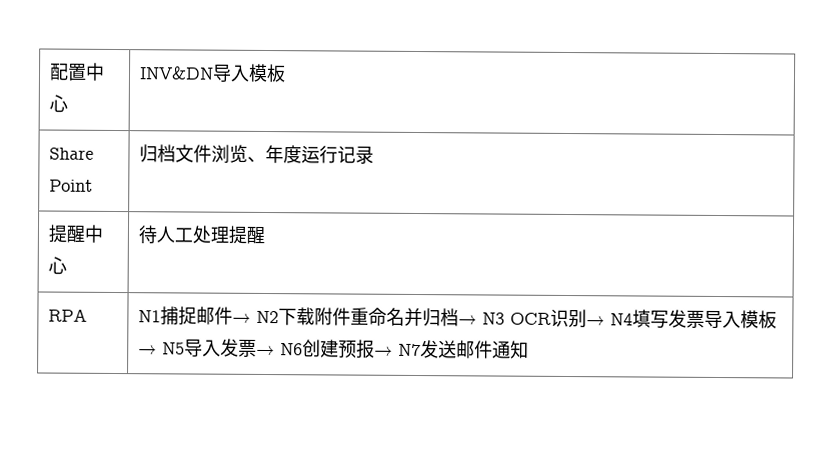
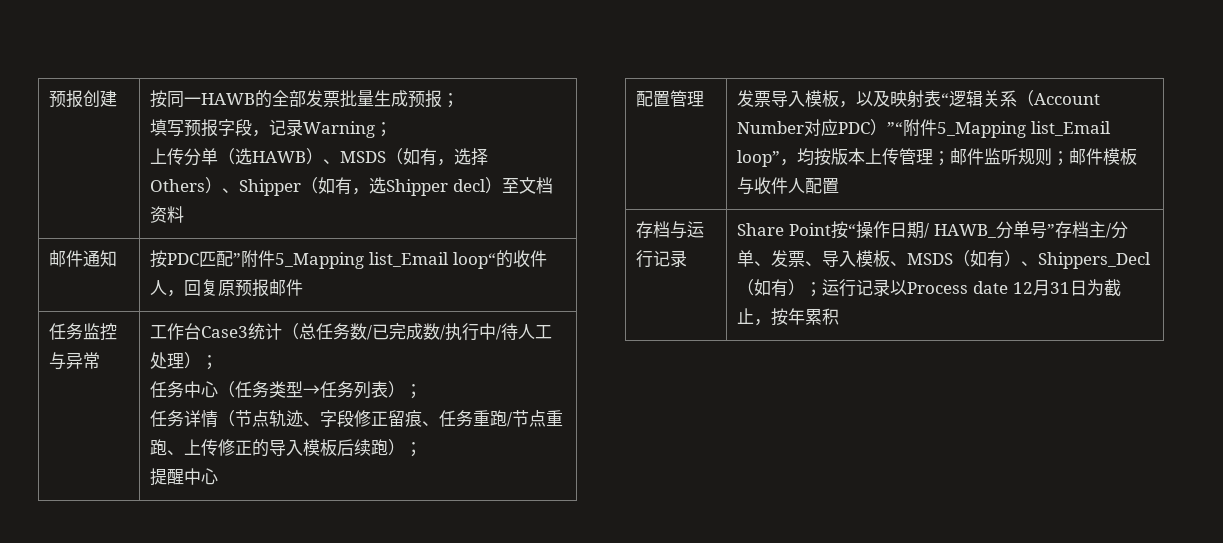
[48,62,105,81] [48,94,68,113] [138,63,286,83] [48,147,94,160] [48,179,93,192] [138,144,374,164] [47,224,104,243] [47,256,67,275] [137,225,265,245] [47,308,87,322] [137,306,777,329] [137,338,529,359] 配置中心 | INV&DN导入模板 // Share Point | 归档文件浏览、年度运行记录 // 提醒中心 | 待人工处理提醒 // RPA | N1捕捉邮件→ N2下载附件重命名并归档→ N3 OCR识别→ N4填写发票导入模板→ N5导入发票→ N6创建预报→ N7发送邮件通知 -> [49,90,118,108] [150,90,460,108] [150,119,393,138] [150,148,489,166] [150,177,553,196] [150,206,185,223] [49,250,118,267] [150,250,547,269] [150,279,304,297] [49,323,118,341] [49,352,101,370] [150,323,553,341] [150,352,219,370] [150,381,423,399] [150,410,564,428] [150,439,423,457] [150,468,219,486] [636,90,705,107] [737,90,1101,108] [737,119,1111,138] [737,148,1138,167] [737,177,840,195] [636,221,705,239] [636,250,688,268] [737,221,1128,239] [737,250,1152,269] [737,279,1121,297] [737,308,840,326] 预报创建 | 按同一HAWB的全部发票批量生成预报； // 填写预报字段，记录Warning； // 上传分单（选HAWB）、MSDS（如有，选择Others）、Shipper（如有，选Shipper decl）至文档资料 // 邮件通知 | 按PDC匹配”附件5_Mapping list_Email loop“的收件人，回复原预报邮件 // 任务监控与异常 | 工作台Case3统计（总任务数/已完成数/执行中/待人工处理）； // 任务中心（任务类型→任务列表）； // 任务详情（节点轨迹、字段修正留痕、任务重跑/节点重跑、上传修正的导入模板后续跑）； // 提醒中心 // 配置管理 | 发票导入模板，以及映射表“逻辑关系（Account Number对应PDC）”“附件5_Mapping list_Email loop”，均按版本上传管理；邮件监听规则；邮件模板与收件人配置 // 存档与运行记录 | Share Point按“操作日期/ HAWB_分单号”存档主/分单、发票、导入模板、MSDS（如有）、Shippers_Decl（如有）；运行记录以Process date 12月31日为截止，按年累积

